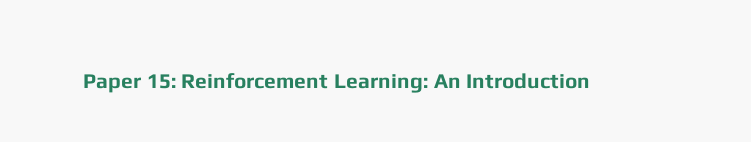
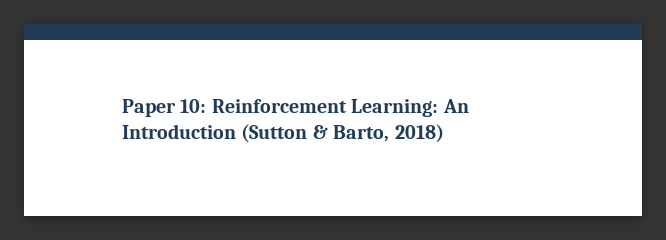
[146,74,176,89] 15: -> [180,99,207,113] 10:
(591, 81) none -> [241,124,444,143] (Sutton & Barto, 2018)

